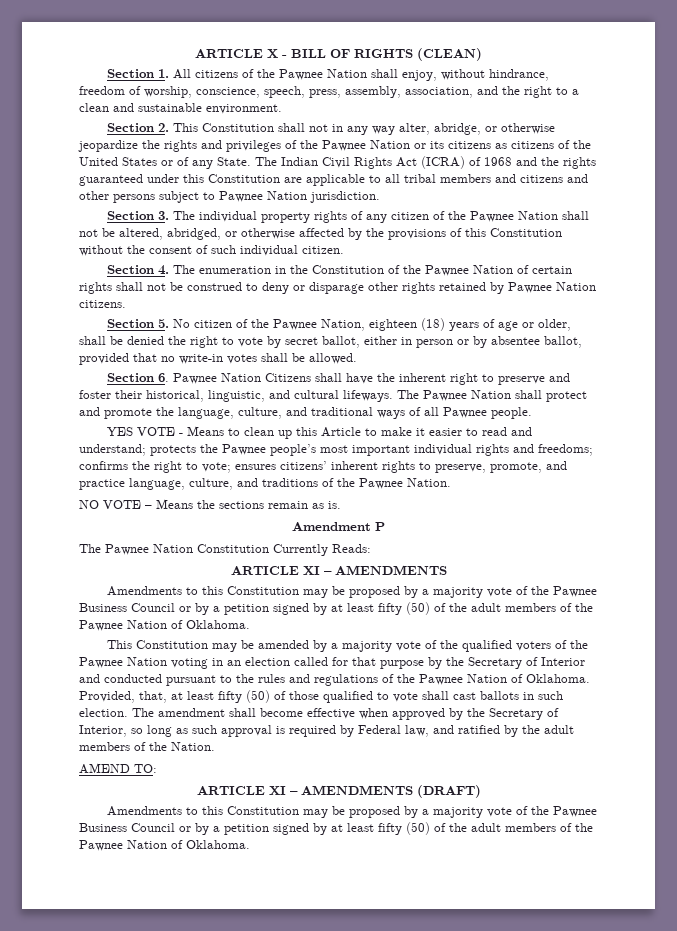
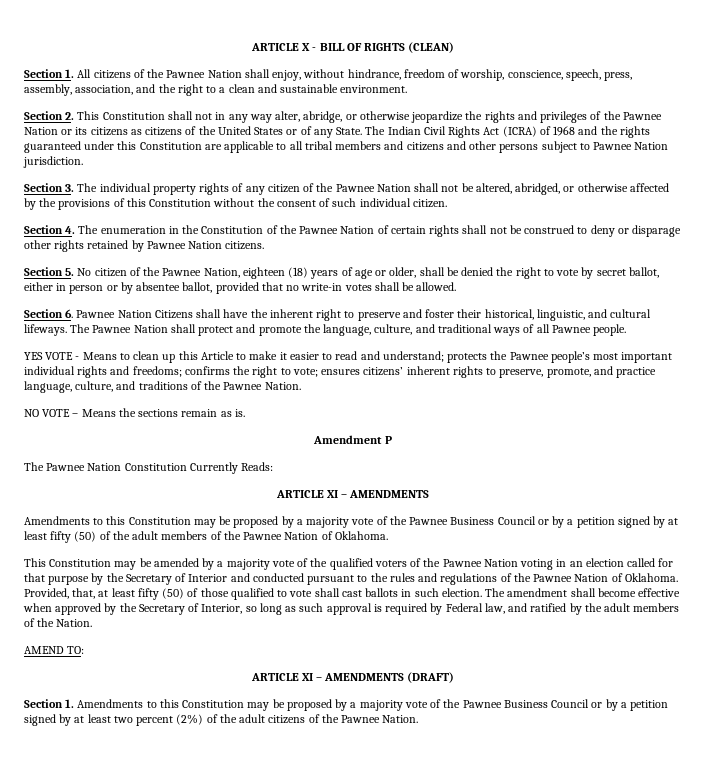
(481, 791) none -> [24,699,75,708] Section 1.
[378,822,593,835] [79,840,250,851] fifty (50) of the adult members of the Pawnee Nation of Oklahoma. -> [113,714,419,726] two percent (2%) of the adult citizens of the Pawnee Nation.

